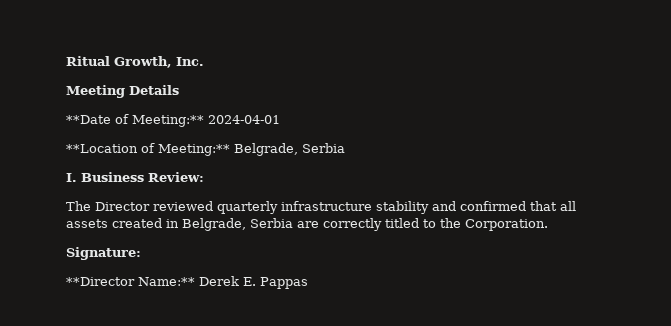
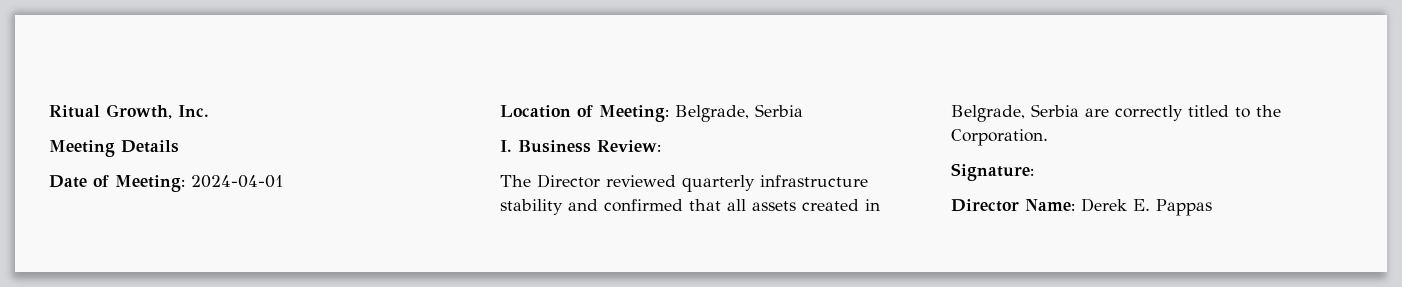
[66,114,280,127] [66,143,230,156] **Date of Meeting:** 2024-04-01 // **Location of Meeting:** -> [49,175,283,192] [500,105,669,122] Date of Meeting: 2024-04-01 // Location of Meeting:
[66,277,195,286] **Director Name:** -> [951,199,1075,212] Director Name:

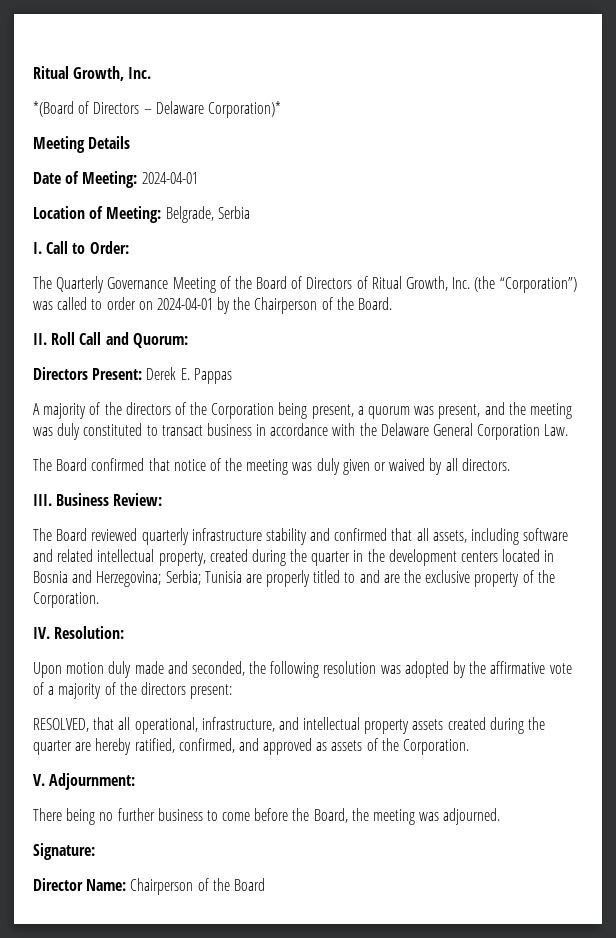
[49,104,209,119] Ritual Growth, Inc. -> [33,66,152,81] [33,101,281,118] Ritual Growth, Inc. // *(Board of Directors – Delaware Corporation)*
(512, 146) none -> [46,241,129,254] [33,276,577,293] [33,297,393,314] [33,332,188,348] [33,367,232,384] [33,402,572,419] [33,423,569,440] [33,458,510,475] [33,494,52,506] Call to Order: // The Quarterly Governance Meeting of the Board of Directors of Ritual Growth, Inc. (the “Corporation”) was called to order on 2024-04-01 by the Chairperson of the Board. // II. Roll Call and Quorum: // Directors Present: Derek E. Pappas // A majority of the directors of the Corporation being present, a quorum was present, and the meeting was duly constituted to transact business in accordance with the Delaware General Corporation Law. // The Board confirmed that notice of the meeting was duly given or waived by all directors. // III.
[537,174,600,188] Director -> [56,528,88,541] Board
[752,199,880,211] [951,104,1281,122] [951,129,1048,146] assets created in Belgrade, Serbia are correctly titled to the Corporation. -> [432,528,569,545] [33,549,555,566] [33,570,555,587] [33,592,99,608] [33,626,125,639] [33,661,572,678] [33,682,233,699] [33,717,546,734] [33,738,470,755] [33,773,136,790] [33,808,501,825] assets, including software and related intellectual property, created during the quarter in the development centers located in Bosnia and Herzegovina; Serbia; Tunisia are properly titled to and are the exclusive property of the Corporation. // IV. Resolution: // Upon motion duly made and seconded, the following resolution was adopted by the affirmative vote of a majority of the directors present: // RESOLVED, that all operational, infrastructure, and intellectual property assets created during the quarter are hereby ratified, confirmed, and approved as assets of the Corporation. // V. Adjournment: // There being no further business to come before the Board, the meeting was adjourned.
[1081,198,1212,216] Derek E. Pappas -> [130,878,265,895] Chairperson of the Board

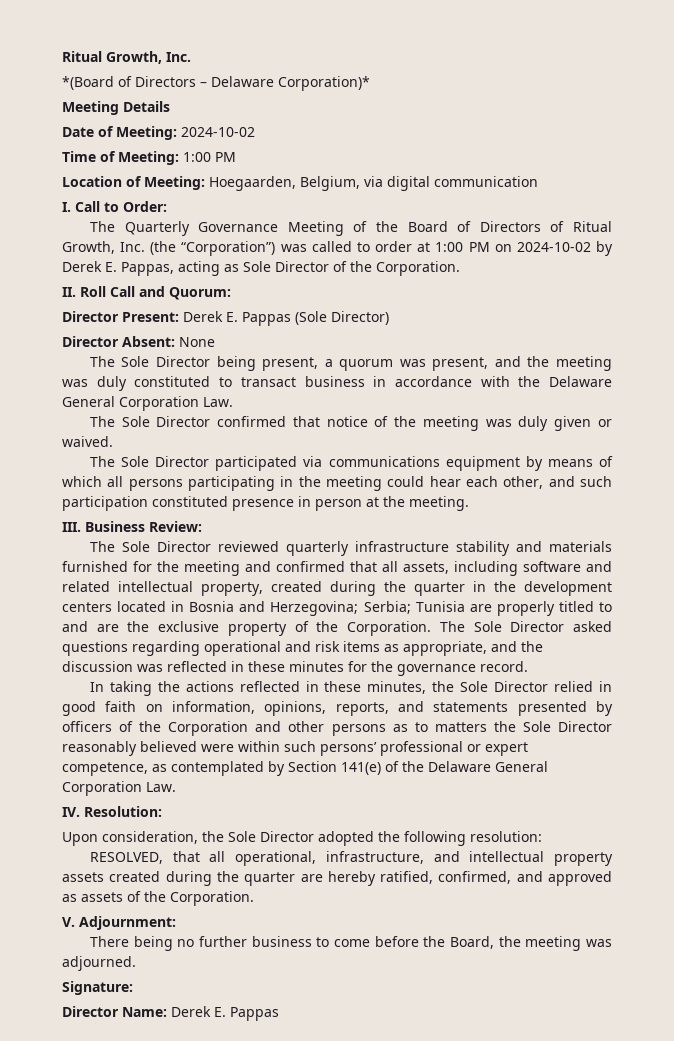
[141,172,198,184] [33,206,250,223] 2024-04-01 // Location of Meeting: Belgrade, Serbia -> [181,127,255,137] [62,151,236,165] [62,176,538,191] 2024-10-02 // Time of Meeting: 1:00 PM // Location of Meeting: Hoegaarden, Belgium, via digital communication
[138,297,393,314] on 2024-04-01 by the Chairperson of the Board. -> [417,241,613,256] [62,261,460,276] at 1:00 PM on 2024-10-02 by Derek E. Pappas, acting as Sole Director of the Corporation.
[33,367,88,380] Directors -> [62,311,119,322] Director
[33,402,275,419] // A majority of the directors of the Corporation -> [295,311,389,325] [62,336,215,347] [89,356,210,367] (Sole Director) // Director Absent: None // The Sole Director
[56,458,88,471] Board -> [121,416,211,427] Sole Director
[389,458,510,475] waived by all directors. -> [62,436,113,447] [89,456,613,471] [62,476,612,491] [62,496,469,511] waived. // The Sole Director participated via communications equipment by means of which all persons participating in the meeting could hear each other, and such participation constituted presence in person at the meeting.
[56,528,88,541] Board -> [121,541,211,552] Sole Director
(331, 534) none -> [549,541,612,552] [62,561,271,576] materials furnished for the meeting and
[33,626,125,639] [33,661,572,678] [33,682,233,699] // IV. Resolution: // Upon motion duly made and seconded, the following resolution was adopted by the affirmative vote of a majority of the directors present: -> [439,621,613,632] [62,641,543,656] [62,661,528,676] [89,681,613,696] [62,701,613,716] [62,721,612,736] [62,741,528,756] [62,761,548,776] [62,781,176,796] [62,806,162,817] [62,831,542,846] The Sole Director asked questions regarding operational and risk items as appropriate, and the discussion was reflected in these minutes for the governance record. // In taking the actions reflected in these minutes, the Sole Director relied in good faith on information, opinions, reports, and statements presented by officers of the Corporation and other persons as to matters the Sole Director reasonably believed were within such persons’ professional or expert competence, as contemplated by Section 141(e) of the Delaware General Corporation Law. // IV. Resolution: // Upon consideration, the Sole Director adopted the following resolution:
[130,878,265,895] Chairperson of the Board -> [171,1006,279,1021] Derek E. Pappas

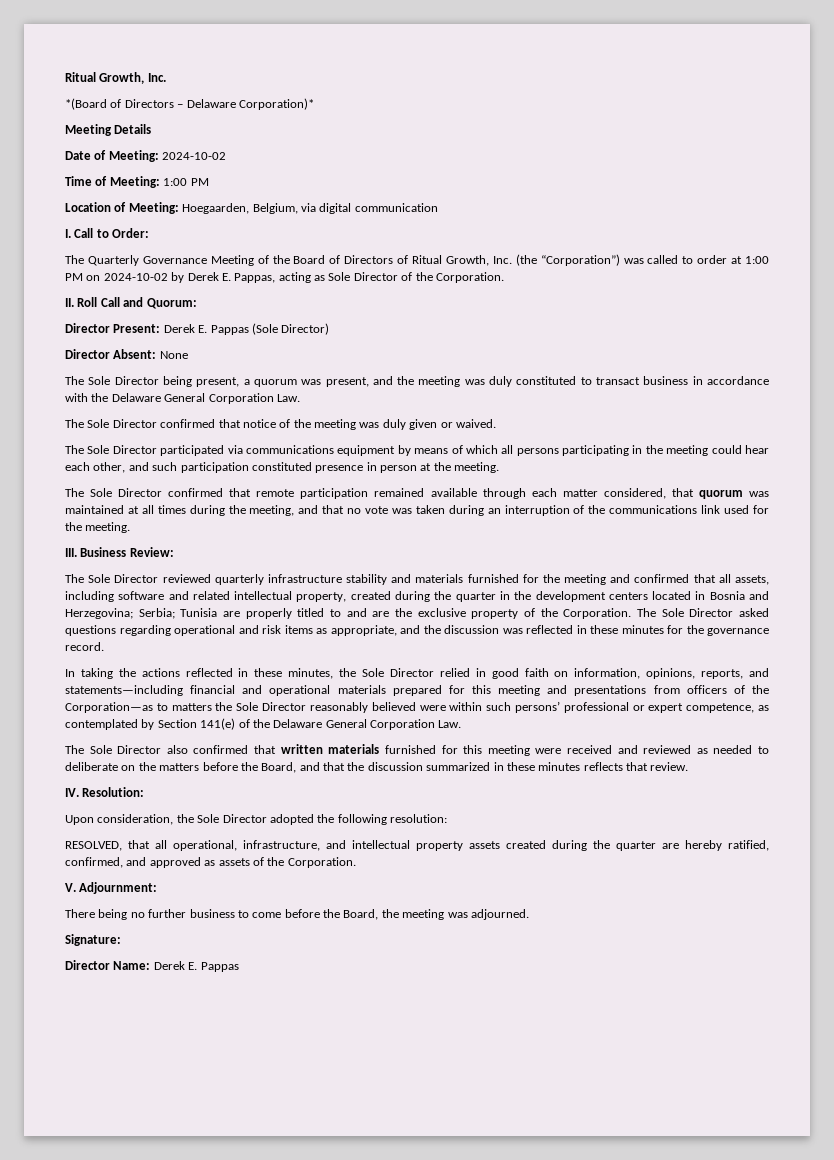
(469, 503) none -> [65,488,770,499] [65,505,770,516] [65,522,131,533] // The Sole Director confirmed that remote participation remained available through each matter considered, that quorum was maintained at all times during the meeting, and that no vote was taken during an interruption of the communications link used for the meeting.
[433,701,613,716] [62,721,408,736] statements presented by officers of the Corporation and other persons as -> [65,685,769,696] [65,702,153,713] statements—including financial and operational materials prepared for this meeting and presentations from officers of the Corporation—as
(176, 787) none -> [65,744,769,756] [65,762,689,773] // The Sole Director also confirmed that written materials furnished for this meeting were received and reviewed as needed to deliberate on the matters before the Board, and that the discussion summarized in these minutes reflects that review.

